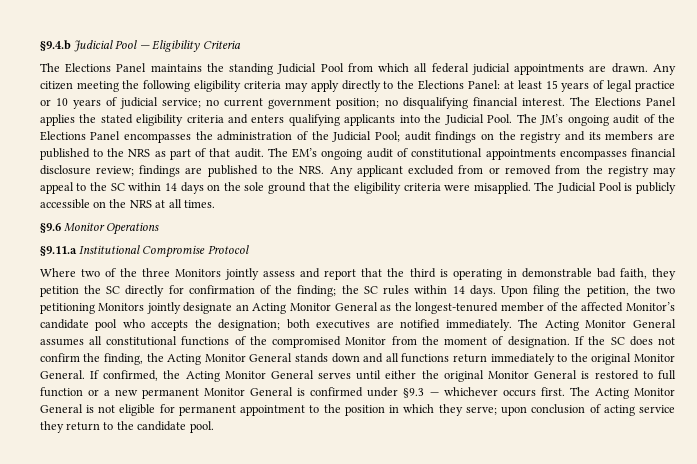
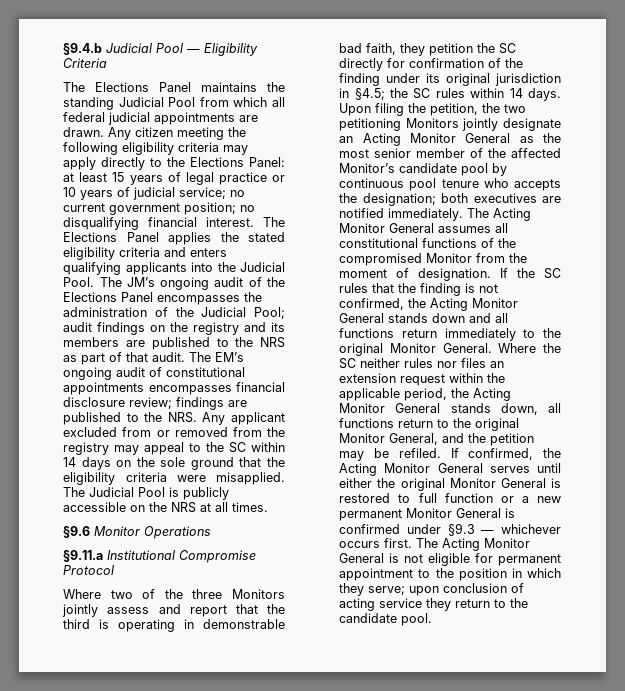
[297,285,337,297] finding; -> [339,73,561,86] [339,88,385,100] finding under its original jurisdiction in §4.5;
[415,302,499,314] longest-tenured -> [339,148,412,158] most senior
(118, 325) none -> [492,163,508,176] [339,178,479,191] by continuous pool tenure
[629,336,675,346] [39,353,143,365] does not confirm the finding, -> [339,283,499,296] [339,298,405,310] rules that the finding is not confirmed,
(85, 374) none -> [498,343,561,353] [339,358,505,369] [339,373,506,386] [339,388,512,401] [339,403,561,415] [339,418,520,431] [339,433,535,446] [339,448,441,461] Where the SC neither rules nor files an extension request within the applicable period, the Acting Monitor General stands down, all functions return to the original Monitor General, and the petition may be refiled.

